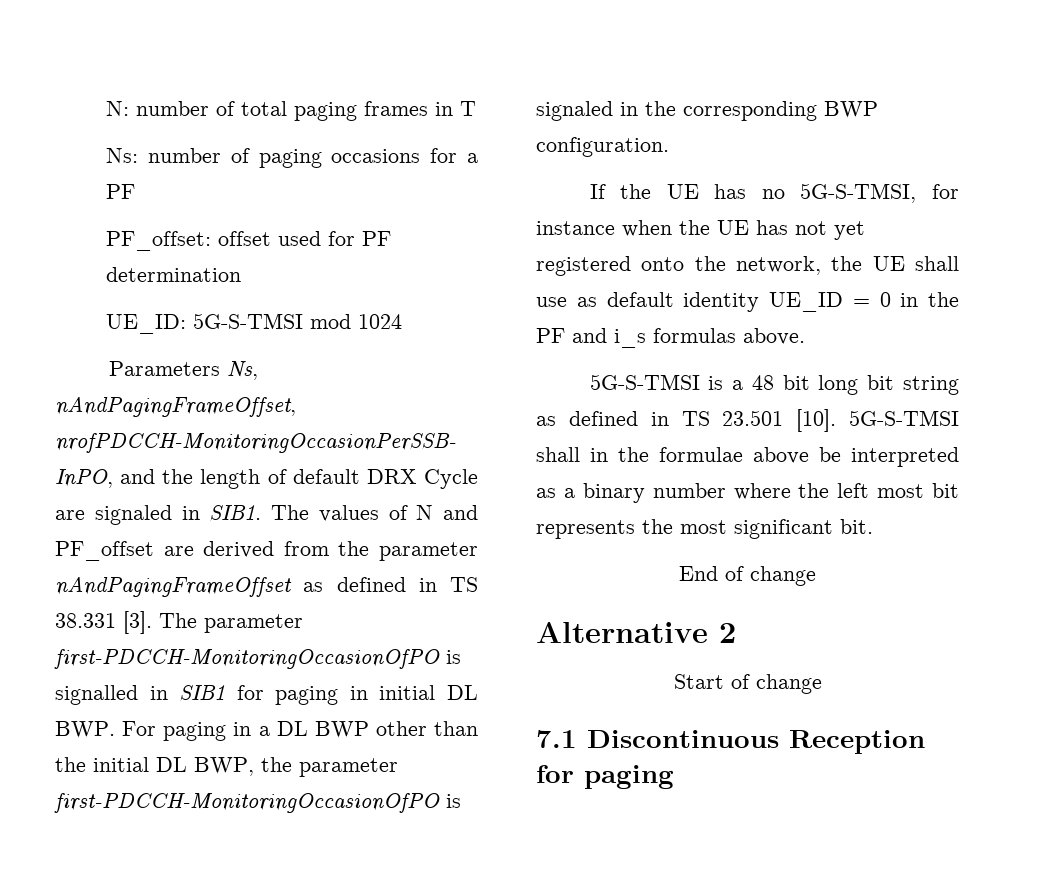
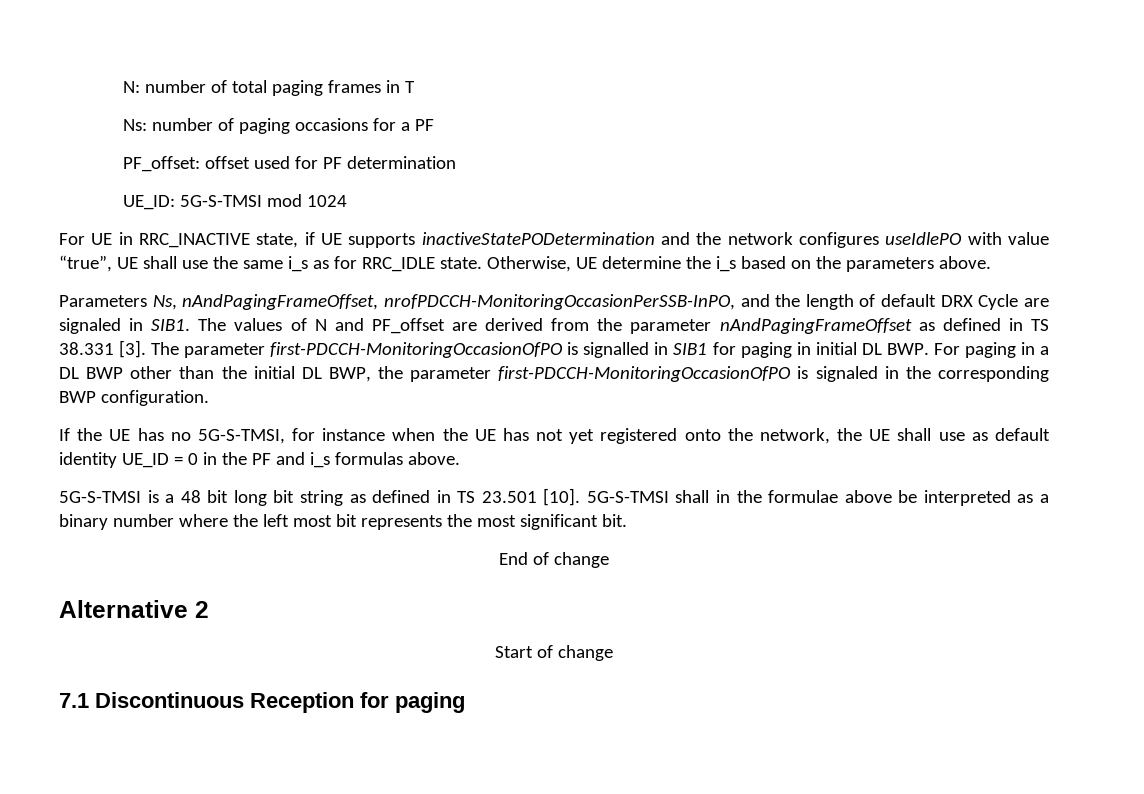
(403, 321) none -> [59,232,1049,248] [59,255,991,272] // For UE in RRC_INACTIVE state, if UE supports inactiveStatePODetermination and the network configures useIdlePO with value “true”, UE shall use the same i_s as for RRC_IDLE state. Otherwise, UE determine the i_s based on the parameters above.

